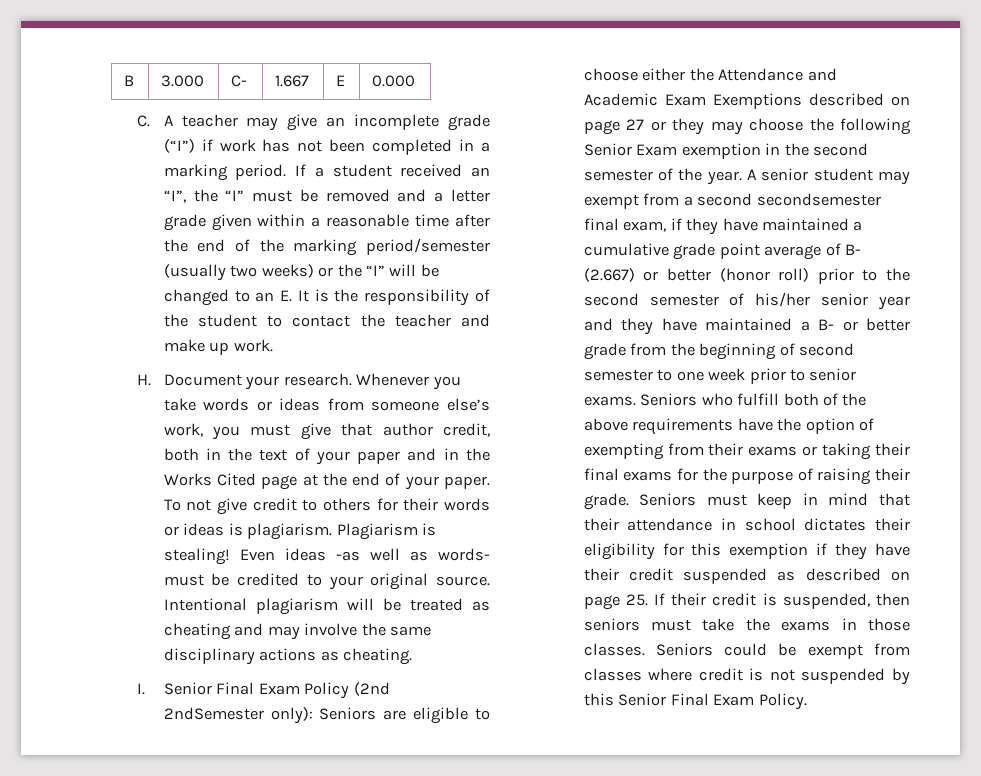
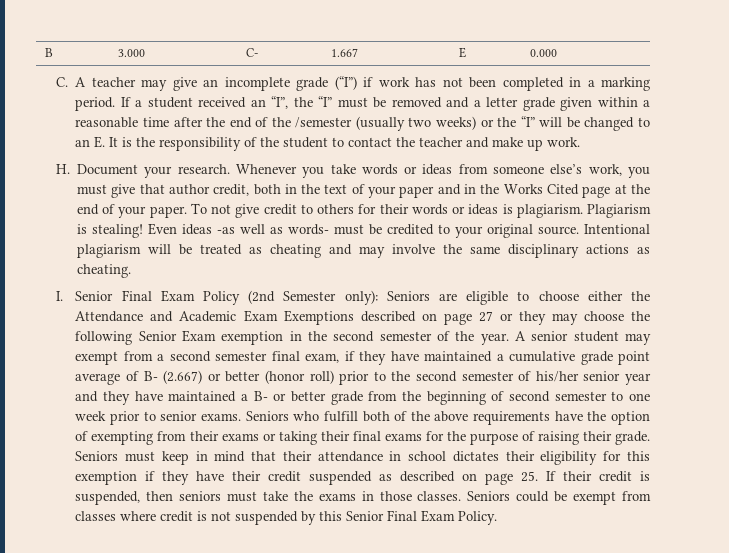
[293,238,490,256] marking period/semester -> [295,117,353,128] /semester
[163,707,264,720] 2ndSemester -> [283,291,337,301] Semester
[756,193,881,206] secondsemester -> [215,351,268,361] semester

